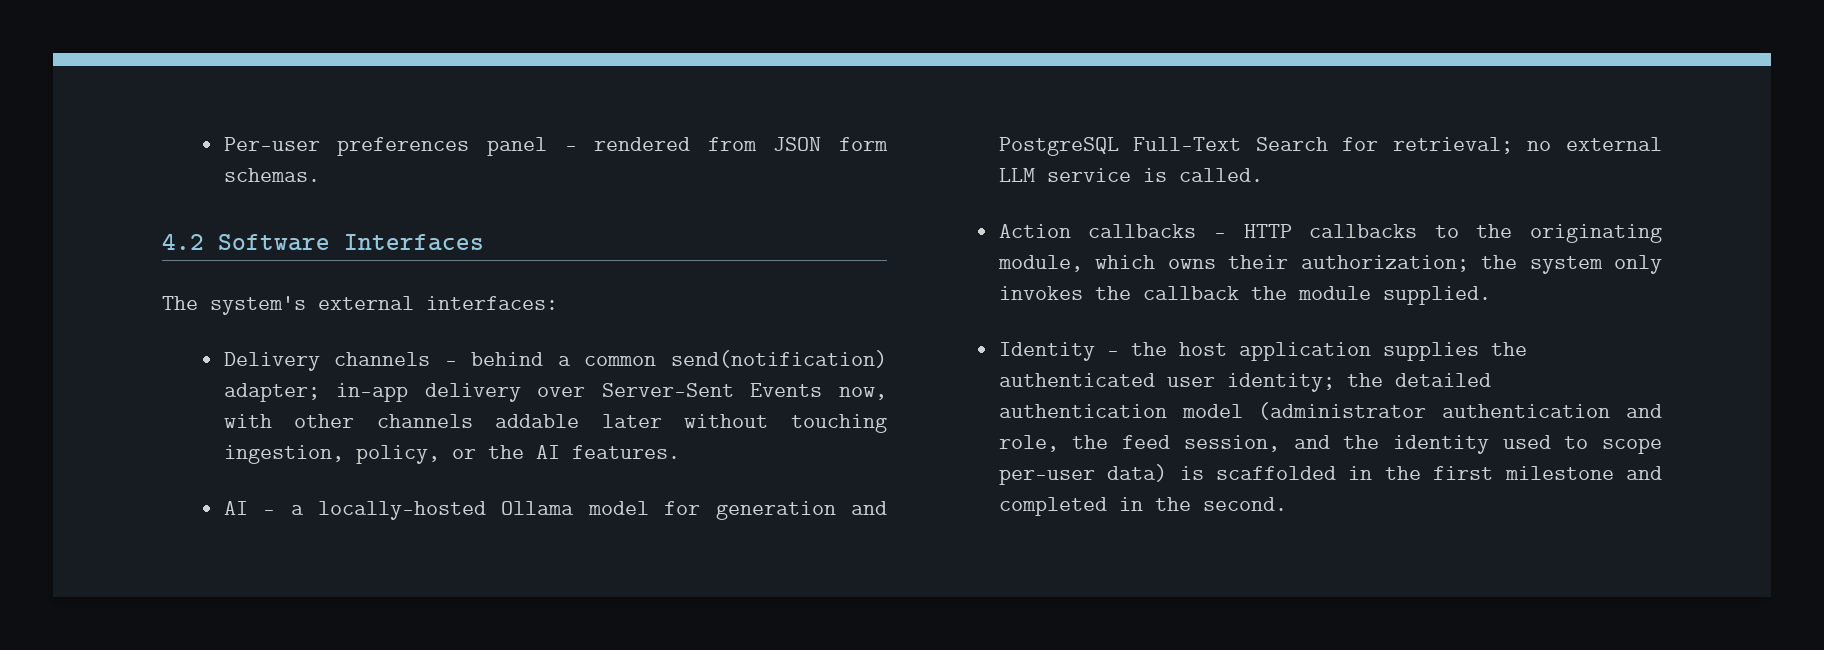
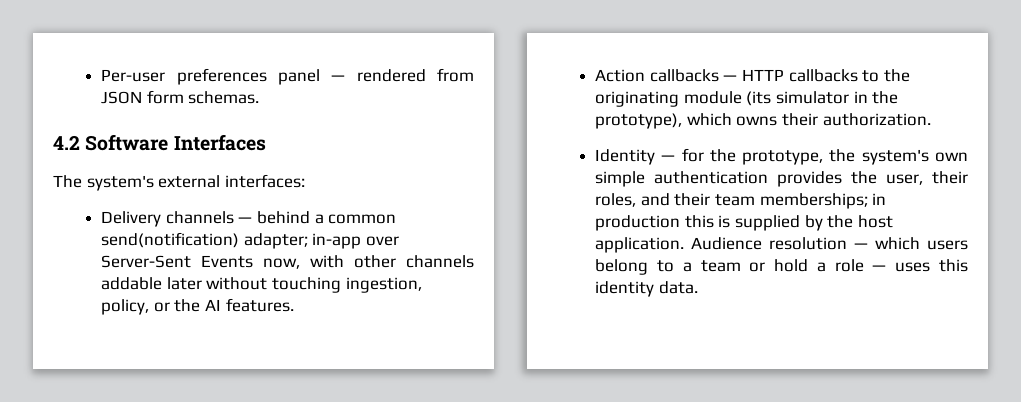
[424,383,521,402] delivery -> (362, 241) none
[223,501,888,520] [998,137,1662,156] [998,168,1263,182] // AI — a locally-hosted Ollama model for generation and PostgreSQL Full-Text Search for retrieval; no external LLM service is called. -> (294, 305) none
[997,255,1662,274] [998,286,1491,305] [998,342,1527,361] [998,373,1491,392] [998,402,1662,420] [998,435,1662,454] [998,464,1663,485] [998,497,1287,516] module, which owns their authorization; the system only invokes the callback the module supplied. // Identity — the host application supplies the authenticated user identity; the detailed authentication model (administrator authentication and role, the feed session, and the identity used to scope per-user data) is scaffolded in the first milestone and completed in the second. -> [683,91,899,106] [595,113,931,129] [595,148,968,165] [595,171,968,187] [595,193,887,209] [595,215,893,231] [595,237,968,253] [595,259,968,275] [595,281,698,297] module (its simulator in the prototype), which owns their authorization. // Identity — for the prototype, the system's own simple authentication provides the user, their roles, and their team memberships; in production this is supplied by the host application. Audience resolution — which users belong to a team or hold a role — uses this identity data.

